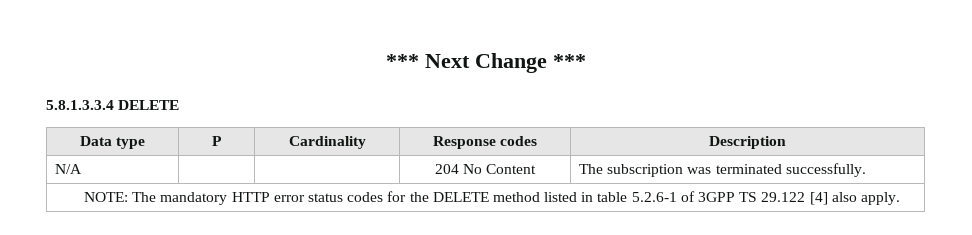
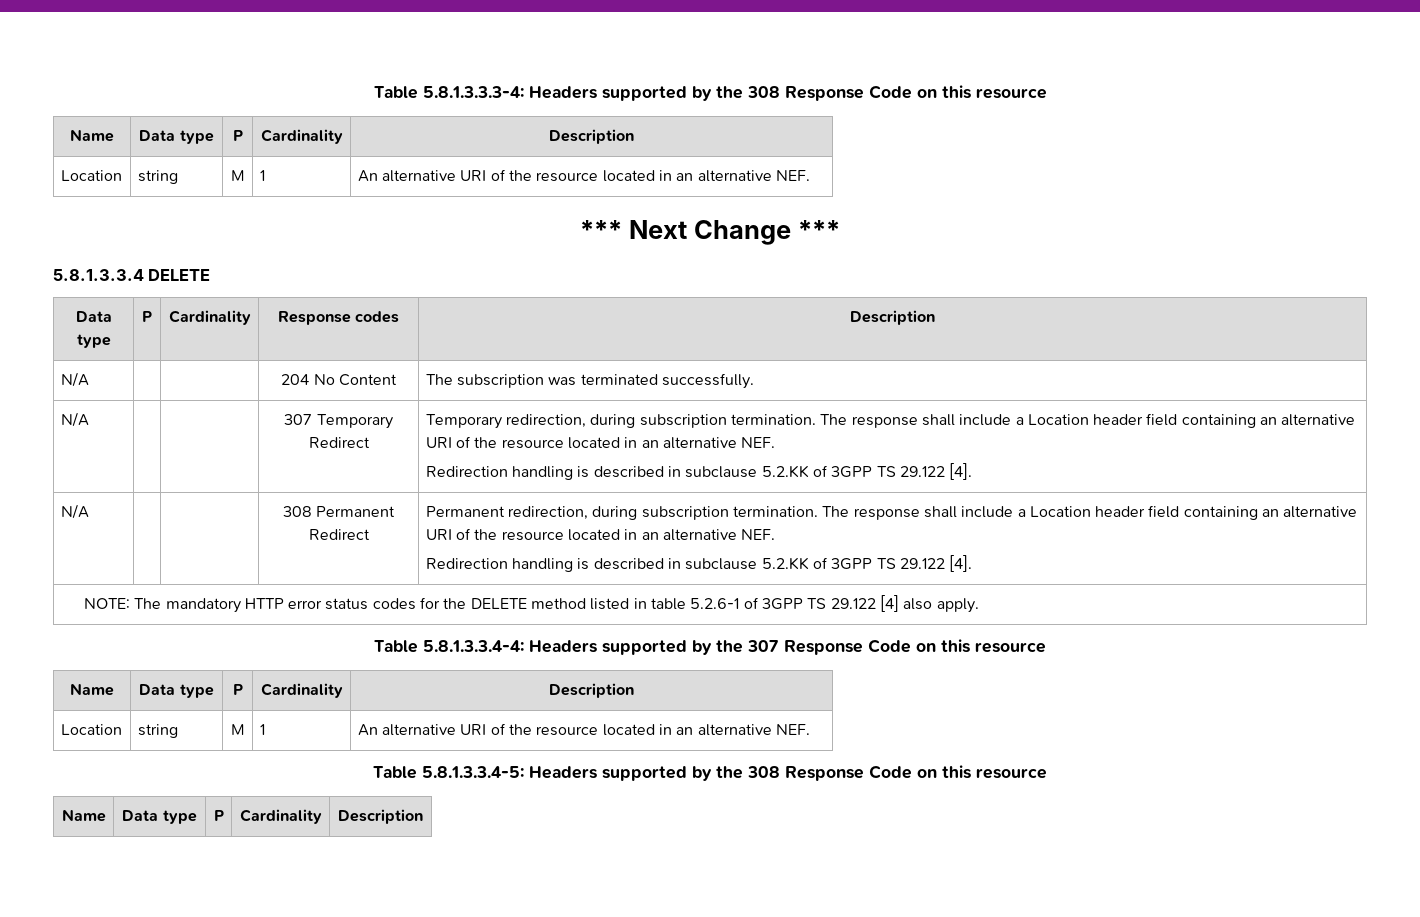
(386, 61) none -> [373,85,1047,101] [70,129,114,142] [139,130,214,144] [232,130,243,141] [260,129,343,144] [549,129,634,144] [60,170,122,181] [137,170,178,184] [230,170,245,181] [259,170,265,181] [357,169,810,182] Table 5.8.1.3.3.3-4: Headers supported by the 308 Response Code on this resource // Name | Data type | P | Cardinality | Description // Location | string | M | 1 | An alternative URI of the resource located in an alternative NEF. //
(866, 170) none -> [60,412,89,427] [284,414,393,429] [308,437,370,448] [425,413,1356,429] [425,436,776,449] [425,463,973,480] [60,504,89,519] [282,506,396,517] [308,529,370,540] [425,505,1358,520] [425,528,776,541] [425,555,973,572] // N/A | | | 307 Temporary Redirect | Temporary redirection, during subscription termination. The response shall include a Location header field containing an alternative URI of the resource located in an alternative NEF. // Redirection handling is described in subclause 5.2.KK of 3GPP TS 29.122 [4]. // N/A | | | 308 Permanent Redirect | Permanent redirection, during subscription termination. The response shall include a Location header field containing an alternative URI of the resource located in an alternative NEF. // Redirection handling is described in subclause 5.2.KK of 3GPP TS 29.122 [4].
(900, 198) none -> [374,639,1046,655] [70,683,114,696] [139,684,214,698] [232,684,243,695] [260,683,343,698] [549,683,634,698] [60,724,122,735] [137,724,178,738] [230,724,245,735] [259,724,265,735] [357,723,810,736] [373,765,1047,781] [61,809,106,822] [122,810,197,824] [213,810,224,821] [239,809,322,824] [338,809,423,824] // Table 5.8.1.3.3.4-4: Headers supported by the 307 Response Code on this resource // Name | Data type | P | Cardinality | Description // Location | string | M | 1 | An alternative URI of the resource located in an alternative NEF. // Table 5.8.1.3.3.4-5: Headers supported by the 308 Response Code on this resource // Name | Data type | P | Cardinality | Description

